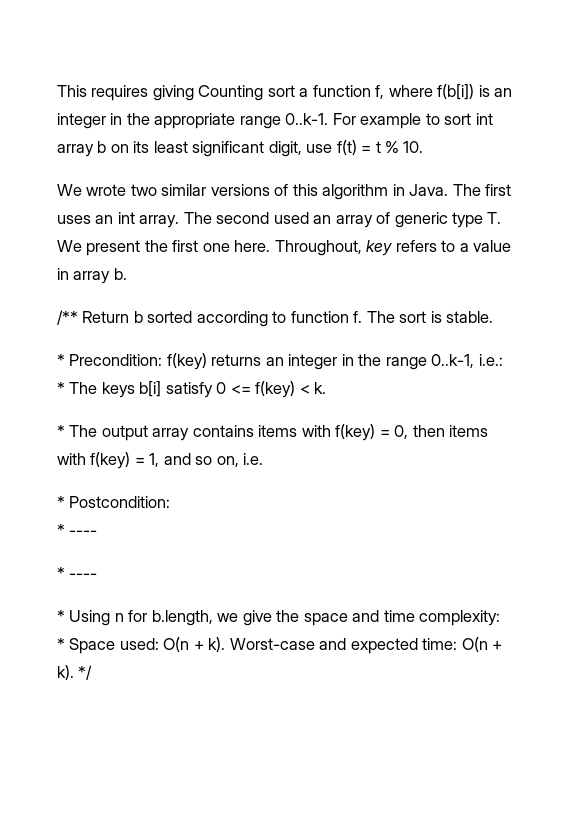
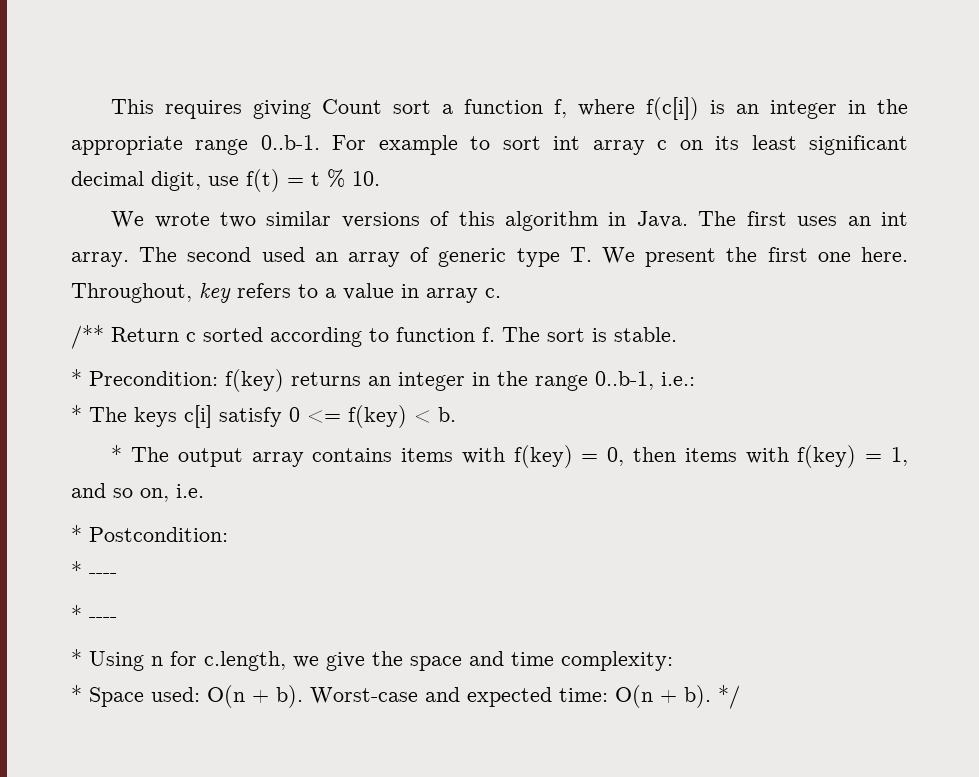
[198,85,264,101] Counting -> [322,99,383,114] Count
[437,84,475,100] f(b[i]) -> [646,97,700,120] f(c[i])
[285,113,329,125] 0..k-1. -> [260,135,320,150] 0..b-1.
[97,141,107,153] b -> [657,140,668,150] c
(265, 149) none -> [71,171,144,186] decimal
[113,268,127,280] b. -> [485,288,501,298] c.
[133,311,143,323] b -> [186,332,196,342] c
[431,354,475,368] 0..k-1, -> [595,371,654,390] 0..b-1,
[139,381,162,397] b[i] -> [184,405,212,428] c[i]
[314,382,327,394] k. -> [438,407,456,422] b.
[151,610,213,626] b.length, -> [204,651,286,671] c.length,
[208,637,226,652] k). -> [276,685,303,708] b).
[57,665,74,680] k). -> [684,685,711,708] b).

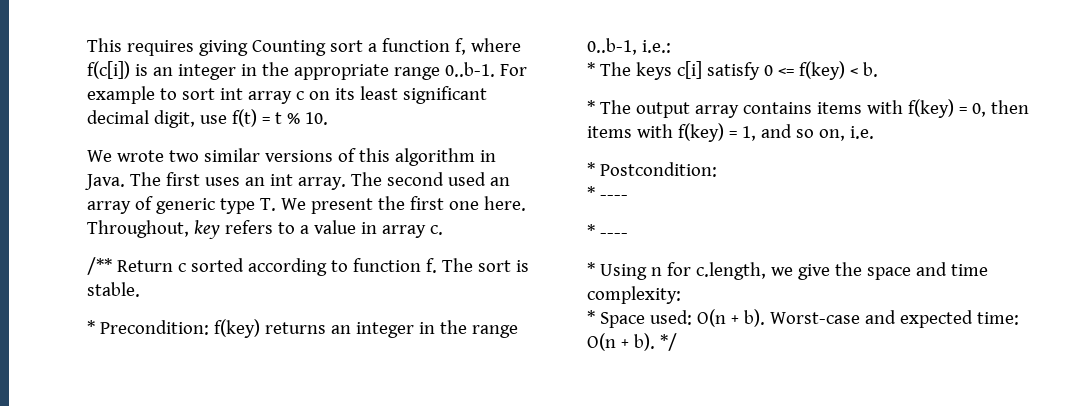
[322,99,383,114] Count -> [251,40,326,56] Counting

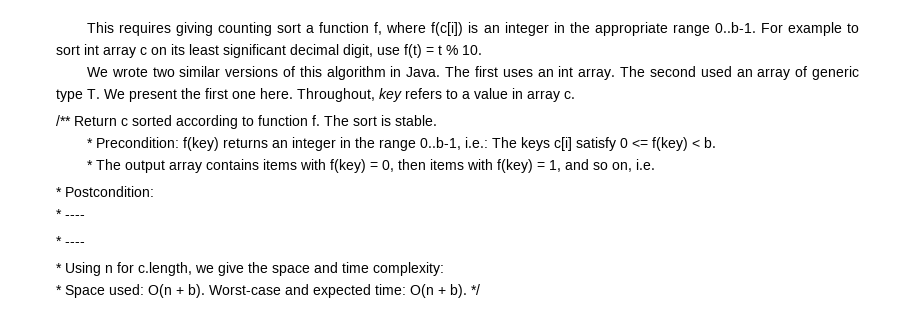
[251,40,326,56] Counting -> [218,22,273,36] counting
[587,62,595,76] // * -> (488, 142) none

